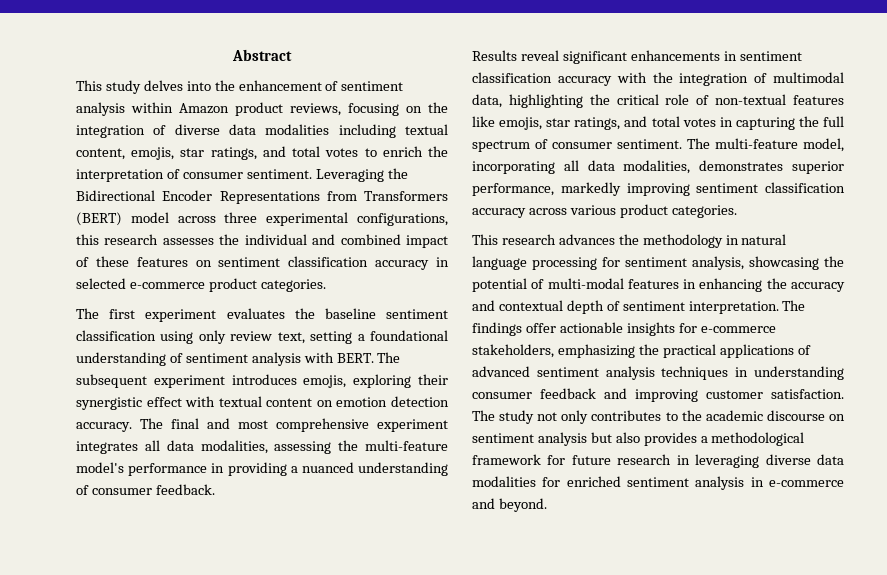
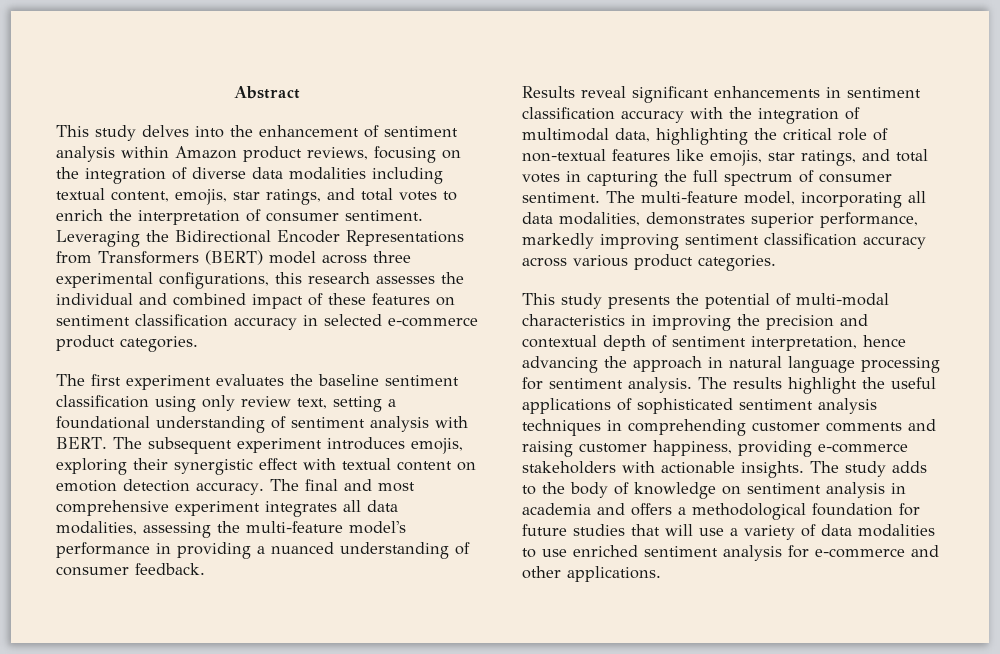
[501,234,723,248] research advances the methodology -> [561,293,889,309] [522,314,868,331] [522,335,906,351] [522,356,702,373] study presents the potential of multi-modal characteristics in improving the precision and contextual depth of sentiment interpretation, hence advancing the approach
[692,256,844,270] [472,278,845,292] [472,300,806,314] [472,322,776,336] [472,344,716,358] analysis, showcasing the potential of multi-modal features in enhancing the accuracy and contextual depth of sentiment interpretation. The findings offer actionable insights for e-commerce stakeholders, emphasizing the practical -> [628,377,936,394] analysis. The results highlight the useful
[472,366,530,377] advanced -> [637,398,733,414] sophisticated
[754,366,844,380] [472,388,844,402] [472,410,845,424] [472,432,697,446] understanding consumer feedback and improving customer satisfaction. The study not only contributes to the academic discourse on sentiment analysis but also provides -> [628,419,936,436] [522,440,908,457] [522,461,927,478] [522,482,906,499] [522,503,672,516] comprehending customer comments and raising customer happiness, providing e-commerce stakeholders with actionable insights. The study adds to the body of knowledge on sentiment analysis in academia and offers
[472,454,541,465] framework -> [812,503,893,516] foundation
[617,454,845,468] [472,476,561,487] research in leveraging diverse data modalities for -> [573,524,935,540] [522,548,567,558] studies that will use a variety of data modalities to use
[750,477,764,487] in -> [788,545,809,558] for
[498,498,547,512] beyond. -> [522,566,661,582] other applications.

